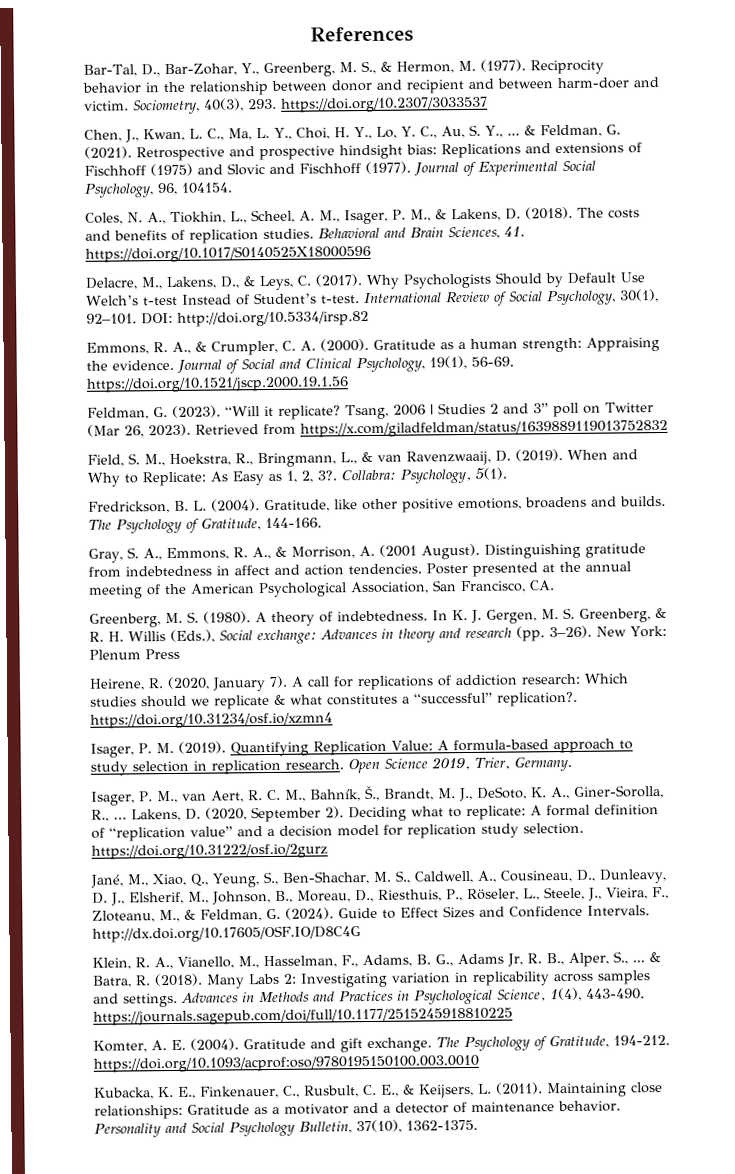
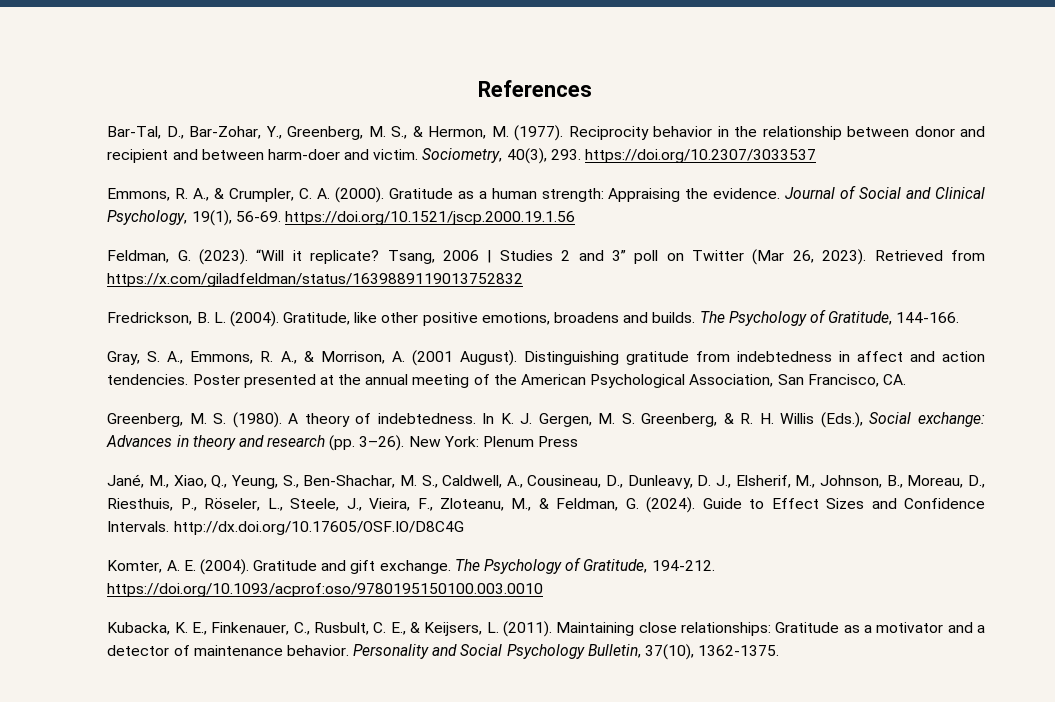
[83,124,621,143] [83,142,642,162] [83,160,596,177] [83,182,233,198] [84,206,640,225] [84,226,525,244] [84,244,371,263] [84,272,645,291] [85,289,659,306] [85,310,369,327] // Chen, J., Kwan, L. C., Ma, L. Y., Choi, H. Y., Lo, Y. C., Au, S. Y., ... & Feldman, G. (2021). Retrospective and prospective hindsight bias: Replications and extensions of Fischhoff (1975) and Slovic and Fischhoff (1977). Journal of Experimental Social Psychology, 96, 104154. // Coles, N. A., Tiokhin, L., Scheel, A. M., Isager, P. M., & Lakens, D. (2018). The costs and benefits of replication studies. Behavioral and Brain Sciences, 41. https://doi.org/10.1017/S0140525X18000596 // Delacre, M., Lakens, D., & Leys, C. (2017). Why Psychologists Should by Default Use Welch’s t-test Instead of Student’s t-test. International Review of Social Psychology, 30(1), 92–101. DOI: http://doi.org/10.5334/irsp.82 -> (816, 156) none
[86,449,638,468] [86,467,507,487] // Field, S. M., Hoekstra, R., Bringmann, L., & van Ravenzwaaij, D. (2019). When and Why to Replicate: As Easy as 1, 2, 3?. Collabra: Psychology, 5(1). -> (524, 280) none
[88,673,628,692] [89,691,578,710] [89,712,333,729] [89,738,633,758] [89,756,572,776] [90,785,664,806] [90,804,659,823] [90,822,584,842] [90,843,328,860] // Heirene, R. (2020, January 7). A call for replications of addiction research: Which studies should we replicate & what constitutes a “successful” replication?. https://doi.org/10.31234/osf.io/xzmn4 // Isager, P. M. (2019). Quantifying Replication Value: A formula-based approach to study selection in replication research. Open Science 2019, Trier, Germany. // Isager, P. M., van Aert, R. C. M., Bahník, Š., Brandt, M. J., DeSoto, K. A., Giner-Sorolla, R., … Lakens, D. (2020, September 2). Deciding what to replicate: A formal definition of “replication value” and a decision model for replication study selection. https://doi.org/10.31222/osf.io/2gurz -> (579, 441) none
[91,951,661,970] [91,970,651,989] [92,987,645,1008] [92,1007,513,1026] // Klein, R. A., Vianello, M., Hasselman, F., Adams, B. G., Adams Jr, R. B., Alper, S., ... & Batra, R. (2018). Many Labs 2: Investigating variation in replicability across samples and settings. Advances in Methods and Practices in Psychological Science, 1(4), 443-490. https://journals.sagepub.com/doi/full/10.1177/2515245918810225 -> (464, 528) none

